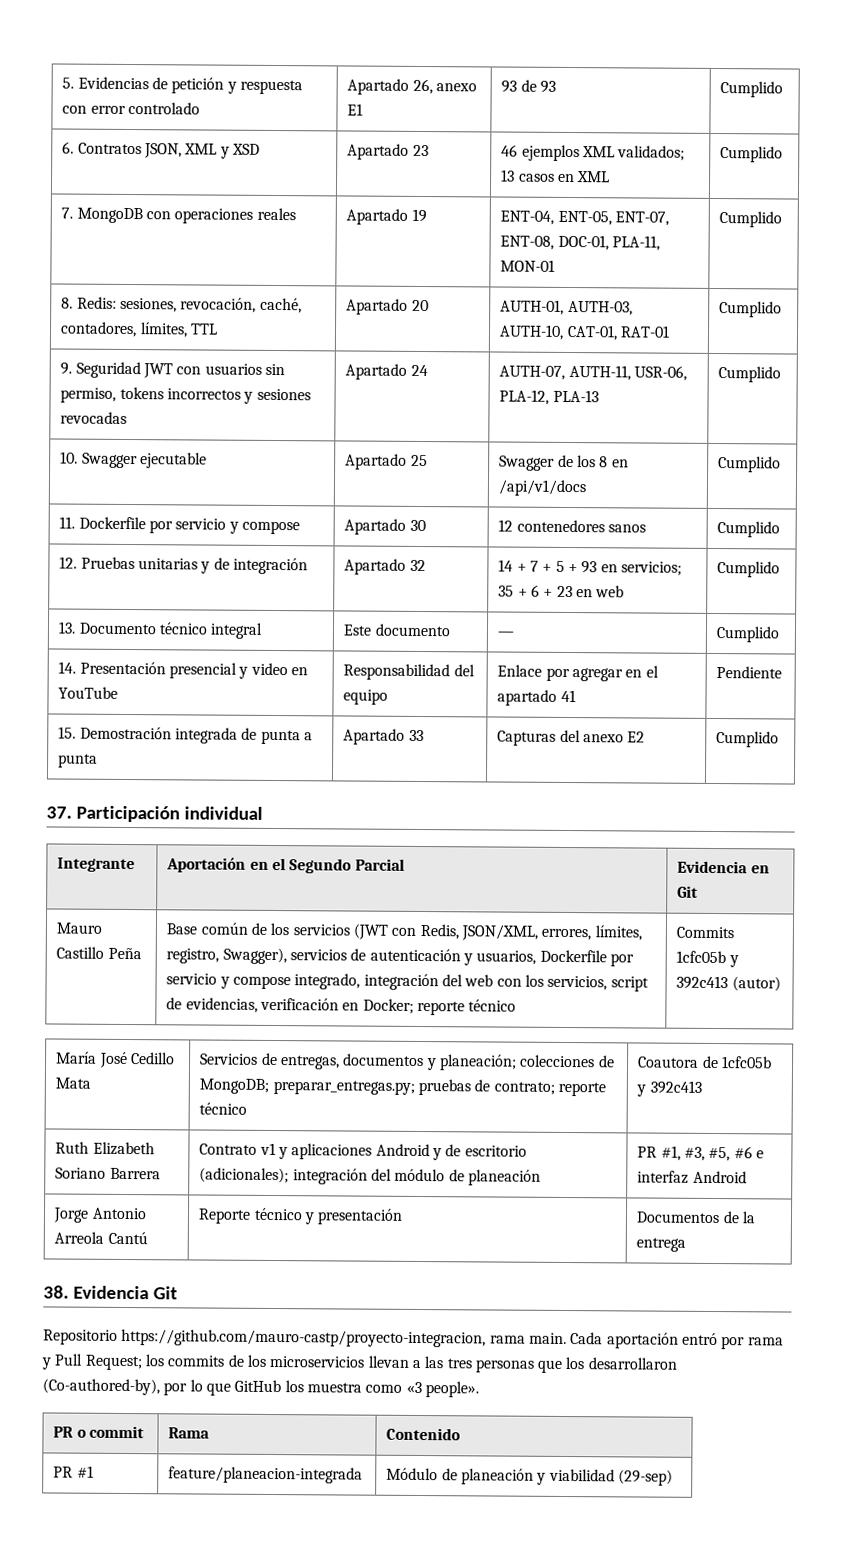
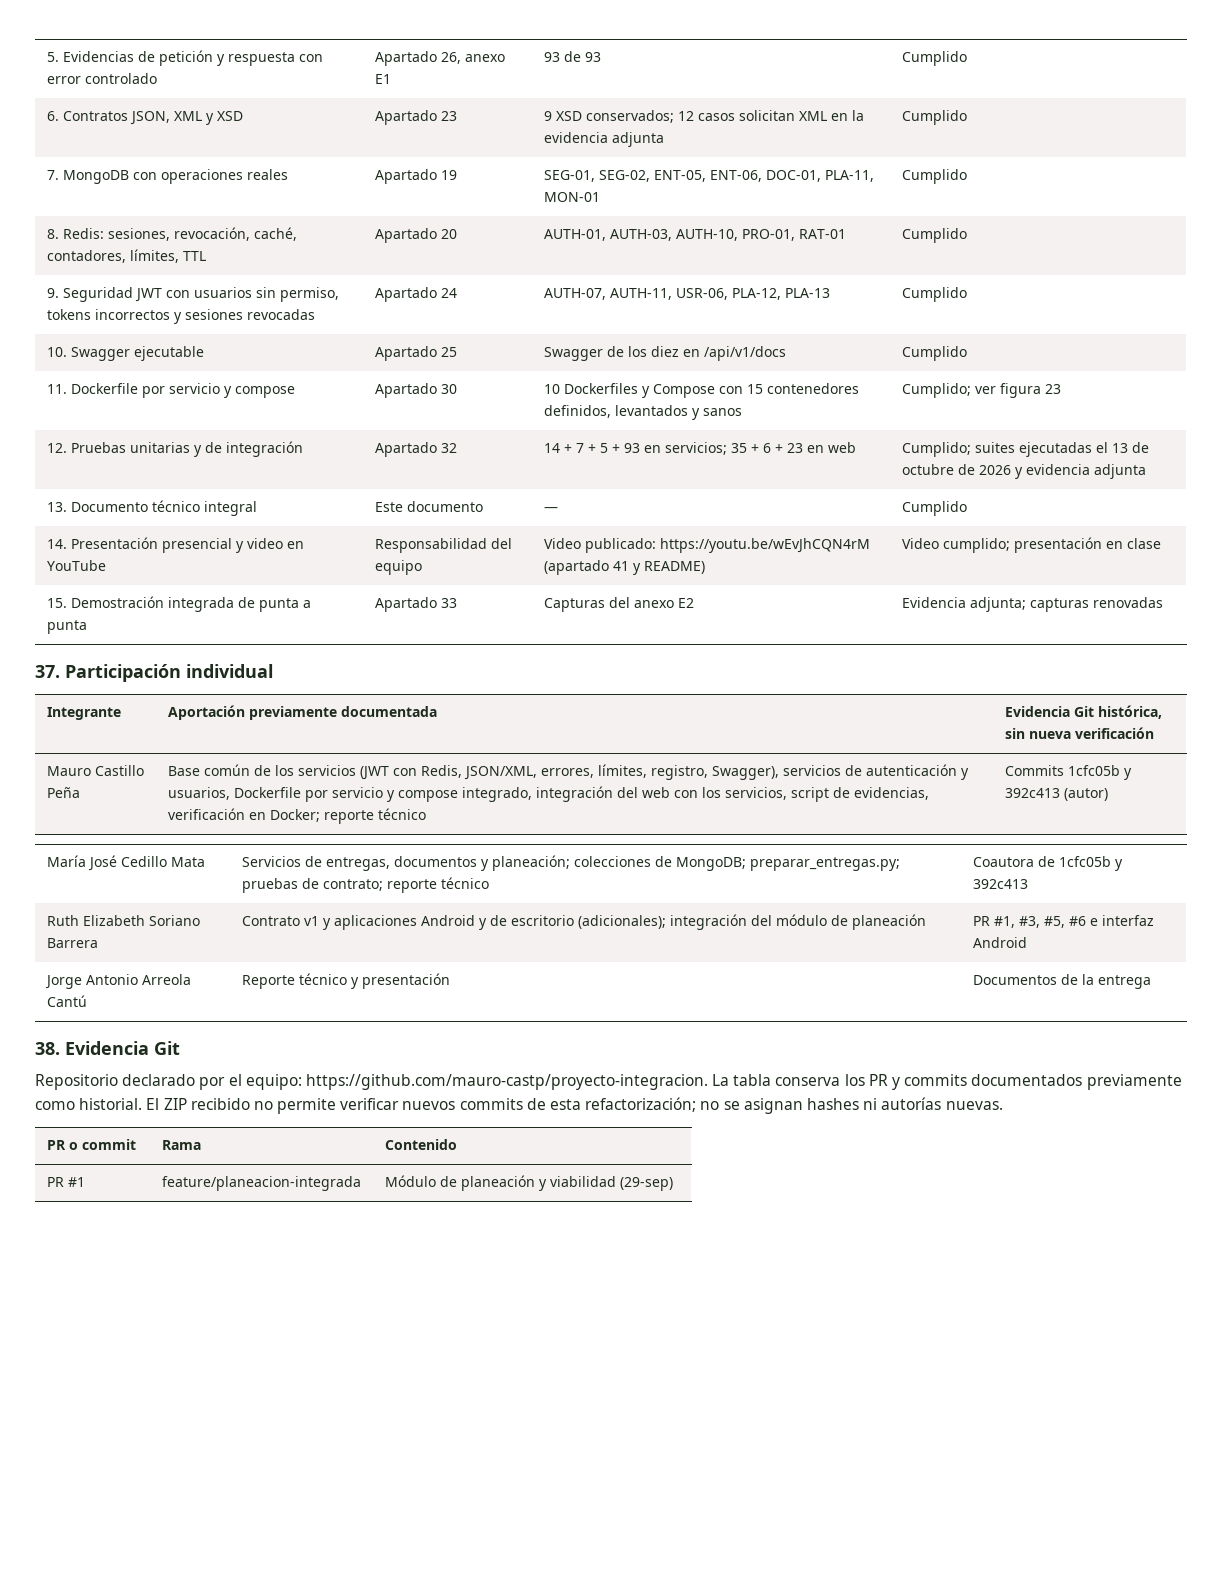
[501,144,686,162] [501,169,611,183] 46 ejemplos XML validados; 13 casos en XML -> [543,110,864,123] [543,132,664,147] 9 XSD conservados; 12 casos solicitan XML en la evidencia adjunta
[500,210,669,226] [500,235,555,250] ENT-04, ENT-05, ENT-07, ENT-08, -> [543,170,762,182] SEG-01, SEG-02, ENT-05, ENT-06,
[566,324,618,341] CAT-01, -> [741,229,795,241] PRO-01,
[599,456,609,468] 8 -> [650,346,679,357] diez
[498,519,646,533] [717,521,781,538] 12 contenedores sanos | Cumplido -> [543,383,859,398] [543,405,742,420] [901,383,1061,398] 10 Dockerfiles y Compose con 15 contenedores definidos, levantados y sanos | Cumplido; ver figura 23
[717,561,781,578] Cumplido -> [901,442,1149,457] [901,464,1146,479] Cumplido; suites ejecutadas el 13 de octubre de 2026 y evidencia adjunta
[497,664,659,682] [497,689,576,706] [716,666,783,679] Enlace por agregar en el apartado 41 | Pendiente -> [543,538,870,553] [543,560,705,575] [901,537,1161,553] Video publicado: https://youtu.be/wEvJhCQN4rM (apartado 41 y README) | Video cumplido; presentación en clase
[716,731,780,748] Cumplido -> [901,597,1163,612] Evidencia adjunta; capturas renovadas
[249,857,405,874] [677,860,770,874] [677,885,699,898] en el Segundo Parcial | Evidencia en Git -> [248,706,437,720] [1004,705,1162,719] [1004,727,1154,739] previamente documentada | Evidencia Git histórica, sin nueva verificación
[121,1328,784,1350] [41,1353,678,1373] [42,1378,479,1398] https://github.com/mauro-castp/proyecto-integracion, rama main. Cada aportación entró por rama y Pull Request; los commits de los microservicios llevan a las tres personas que los desarrollaron (Co-authored-by), por lo que GitHub los muestra como «3 people». -> [122,1074,1182,1090] [35,1097,1003,1114] declarado por el equipo: https://github.com/mauro-castp/proyecto-integracion. La tabla conserva los PR y commits documentados previamente como historial. El ZIP recibido no permite verificar nuevos commits de esta refactorización; no se asignan hashes ni autorías nuevas.

